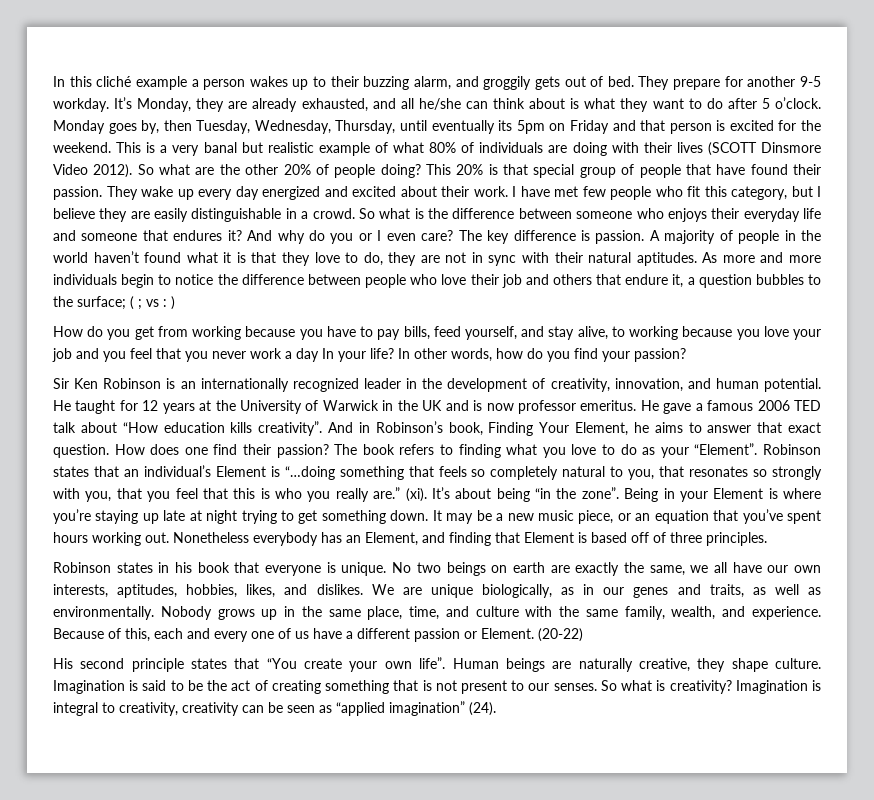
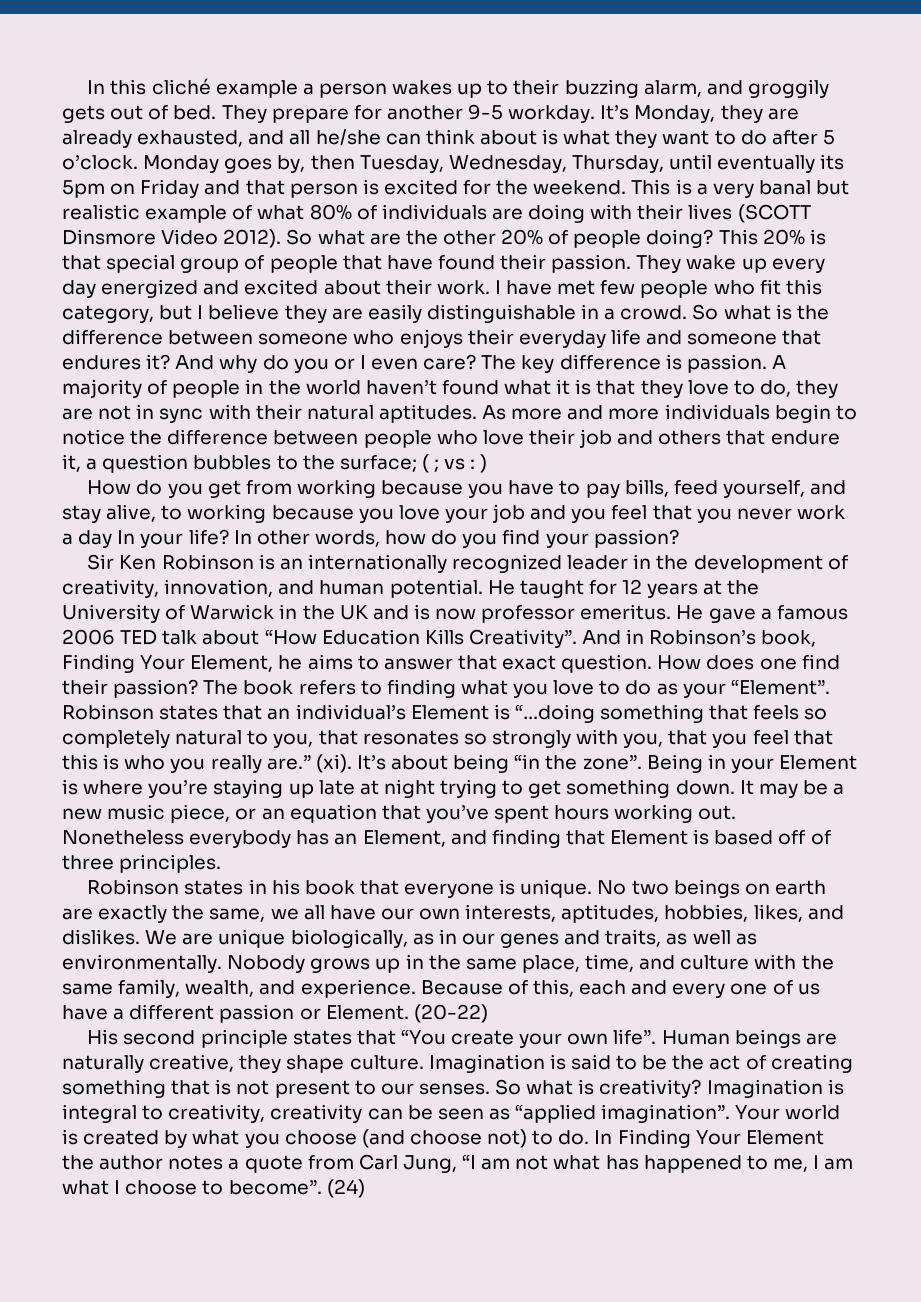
[163,421,323,436] education kills creativity”. -> [321,629,577,648] Education Kills Creativity”.
[389,701,496,716] imagination” (24). -> [601,1104,841,1123] [62,1129,824,1148] [62,1154,854,1173] [62,1179,365,1198] imagination”. Your world is created by what you choose (and choose not) to do. In Finding Your Element the author notes a quote from Carl Jung, “I am not what has happened to me, I am what I choose to become”. (24)

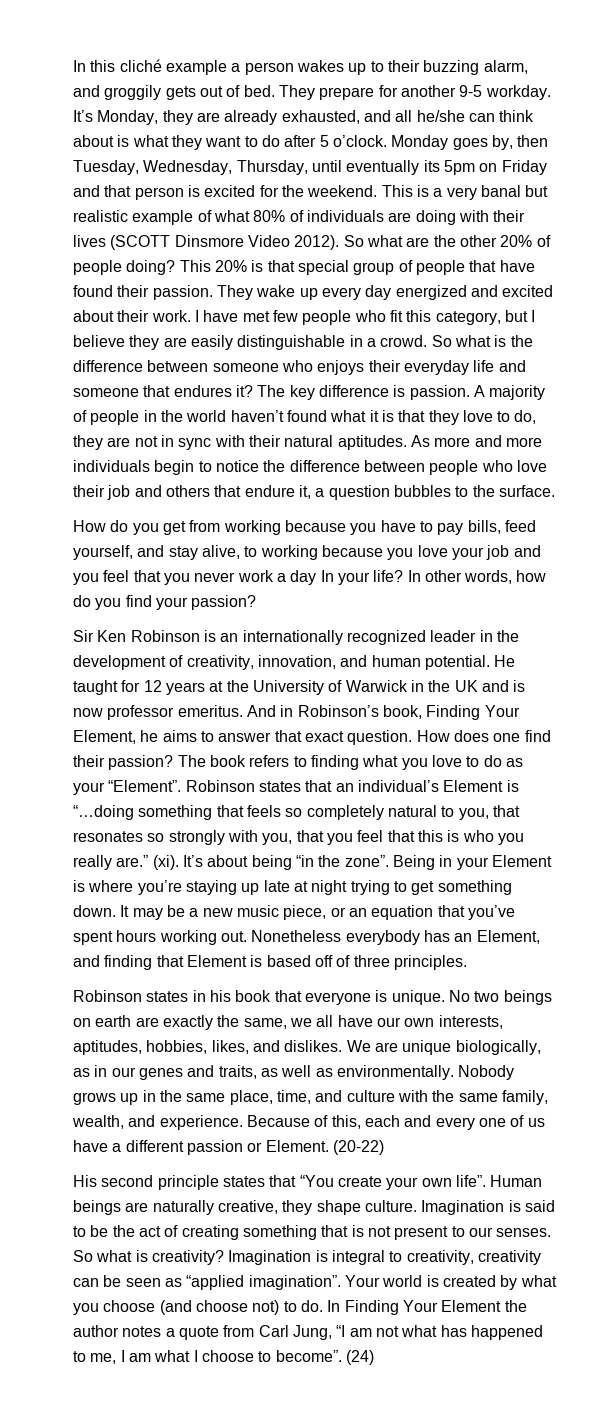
[175,354,477,373] And why do you or I even care? -> (253, 391) none
[339,454,488,473] surface; ( ; vs : ) -> [498,485,555,497] surface.
[676,605,848,623] [62,629,577,648] He gave a famous 2006 TED talk about “How Education Kills Creativity”. -> (243, 711) none

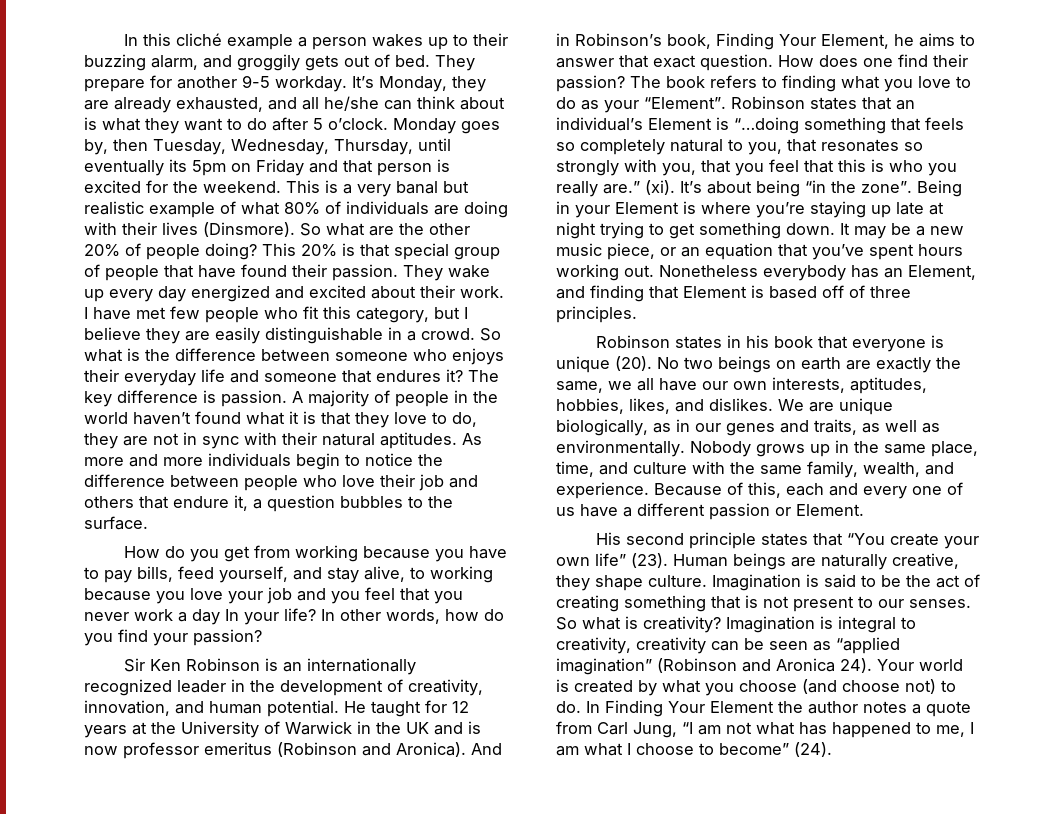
[110,235,340,250] (SCOTT Dinsmore Video 2012). -> [203,222,295,237] (Dinsmore).
[177,705,243,717] emeritus. -> [204,742,466,757] emeritus (Robinson and Aronica).
[391,990,445,1005] unique. -> [556,356,652,373] unique (20).
[332,1140,384,1155] (20-22) -> (864, 510) none
[455,1175,486,1187] life”. -> [595,553,668,568] life” (23).
[248,1275,341,1290] imagination”. -> [556,658,872,675] imagination” (Robinson and Aronica 24).
[275,1350,374,1365] become”. (24) -> [719,742,832,757] become” (24).

